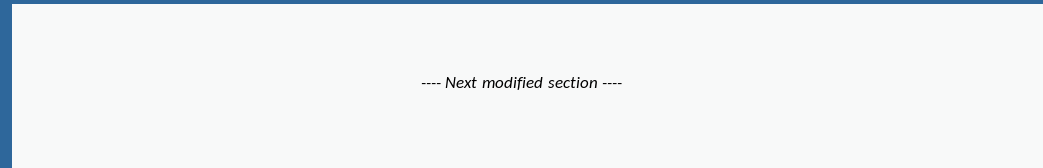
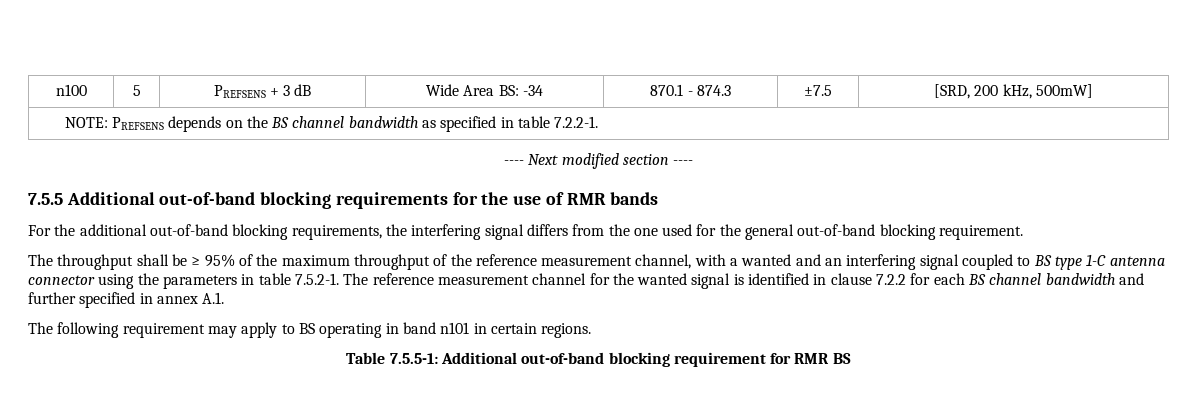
(420, 85) none -> [55,84,87,96] [132,85,141,96] [213,84,312,98] [426,84,543,96] [650,84,731,96] [804,85,832,96] [934,84,1093,99] [64,116,599,132] n100 | 5 | PREFSENS + 3 dB | Wide Area BS: -34 | 870.1 - 874.3 | ±7.5 | [SRD, 200 kHz, 500mW] // NOTE: PREFSENS depends on the BS channel bandwidth as specified in table 7.2.2-1. //
(623, 85) none -> [28,192,659,209] [28,224,1024,240] [28,254,1165,270] [28,273,1145,289] [28,292,225,308] [28,322,592,338] [346,352,851,367] // 7.5.5 Additional out-of-band blocking requirements for the use of RMR bands // For the additional out-of-band blocking requirements, the interfering signal differs from the one used for the general out-of-band blocking requirement. // The throughput shall be ≥ 95% of the maximum throughput of the reference measurement channel, with a wanted and an interfering signal coupled to BS type 1-C antenna connector using the parameters in table 7.5.2-1. The reference measurement channel for the wanted signal is identified in clause 7.2.2 for each BS channel bandwidth and further specified in annex A.1. // The following requirement may apply to BS operating in band n101 in certain regions. // Table 7.5.5-1: Additional out-of-band blocking requirement for RMR BS

